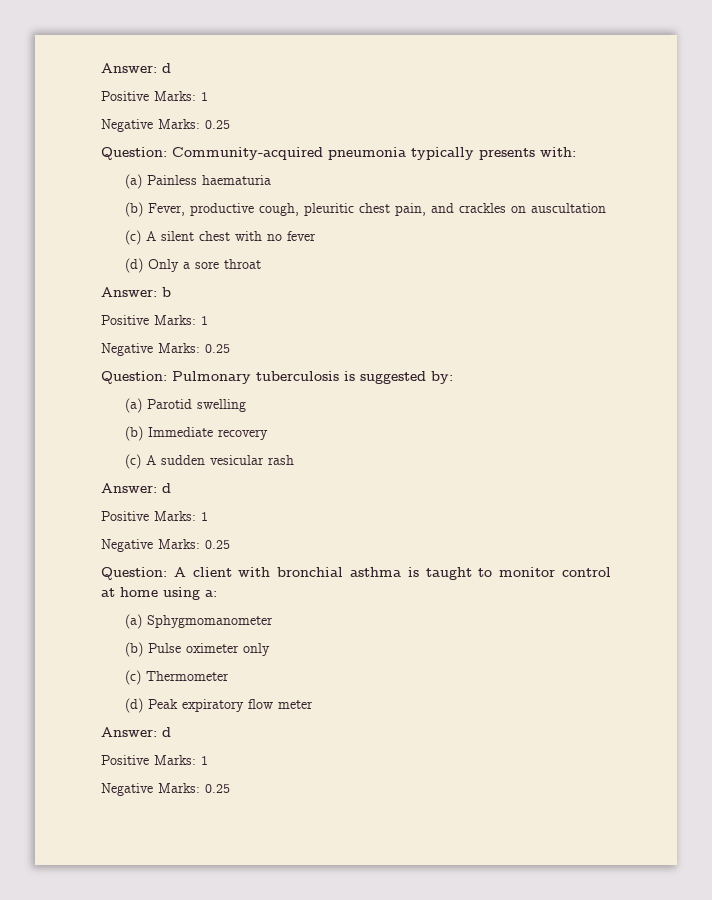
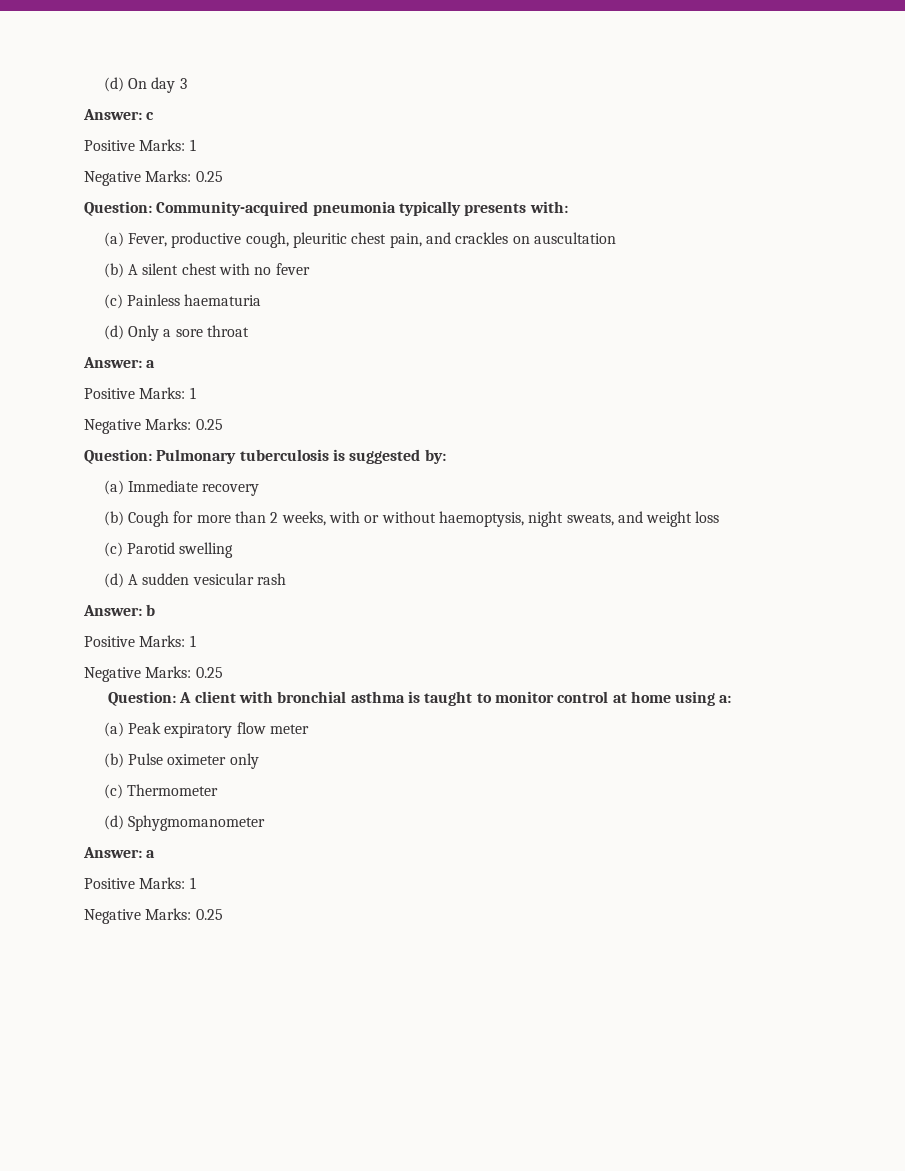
[101,63,171,73] Answer: d -> [103,77,187,93] [83,109,155,120] (d) On day 3 // Answer: c
[147,175,272,185] [125,202,144,217] Painless haematuria // (b) -> (124, 239) none
[125,230,142,245] (c) -> [103,263,124,278] (b)
(317, 236) none -> [103,294,262,309] // (c) Painless haematuria
[162,287,171,297] b -> [146,360,156,368] a
[147,399,247,412] [125,426,269,441] [125,454,142,469] Parotid swelling // (b) Immediate recovery // (c) -> [128,480,260,496] [103,511,720,527] [103,542,234,558] [103,573,124,588] Immediate recovery // (b) Cough for more than 2 weeks, with or without haemoptysis, night sweats, and weight loss // (c) Parotid swelling // (d)
[162,483,171,493] d -> [146,604,156,616] b
[147,615,274,628] Sphygmomanometer -> [128,722,309,738] Peak expiratory flow meter
[148,699,314,712] [101,727,171,737] Peak expiratory flow meter // Answer: d -> [128,815,266,831] [83,847,156,858] Sphygmomanometer // Answer: a

